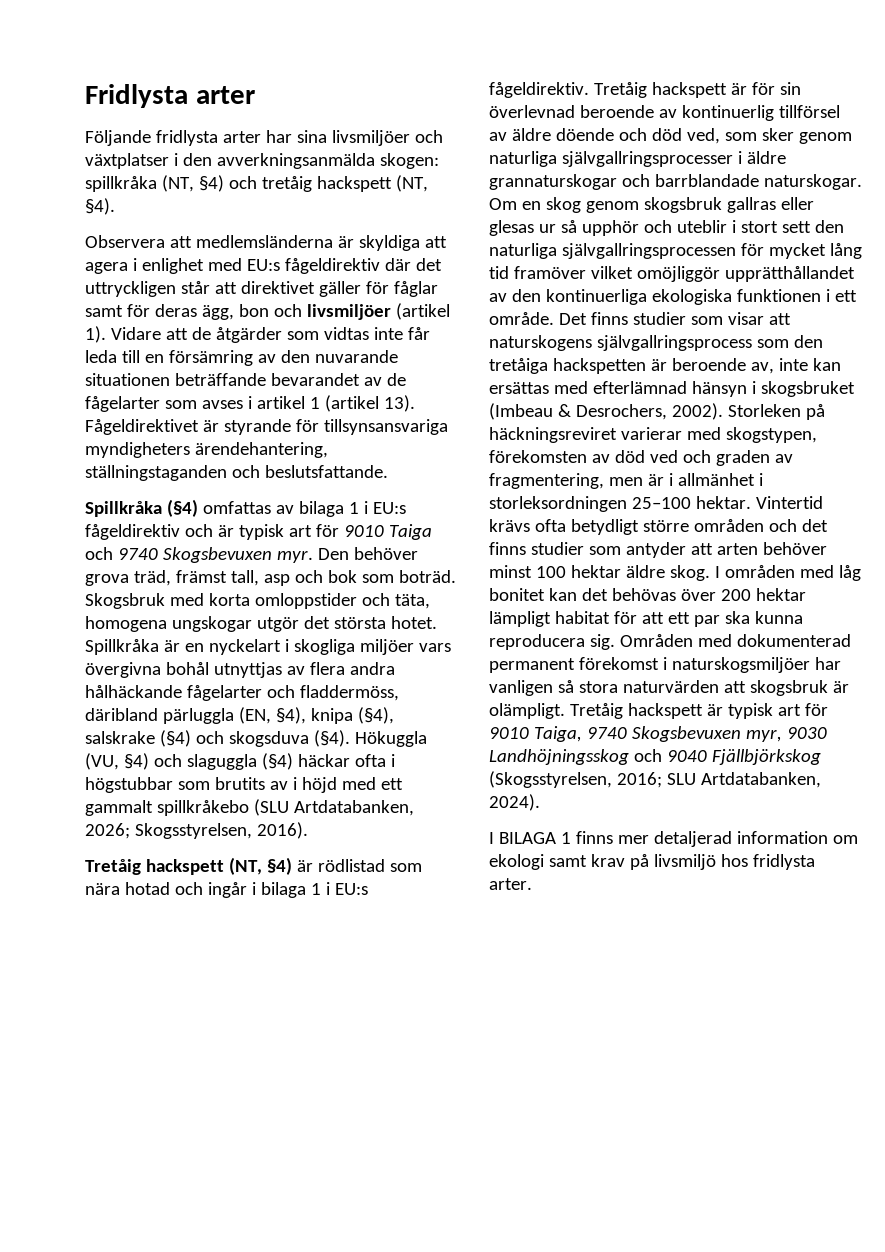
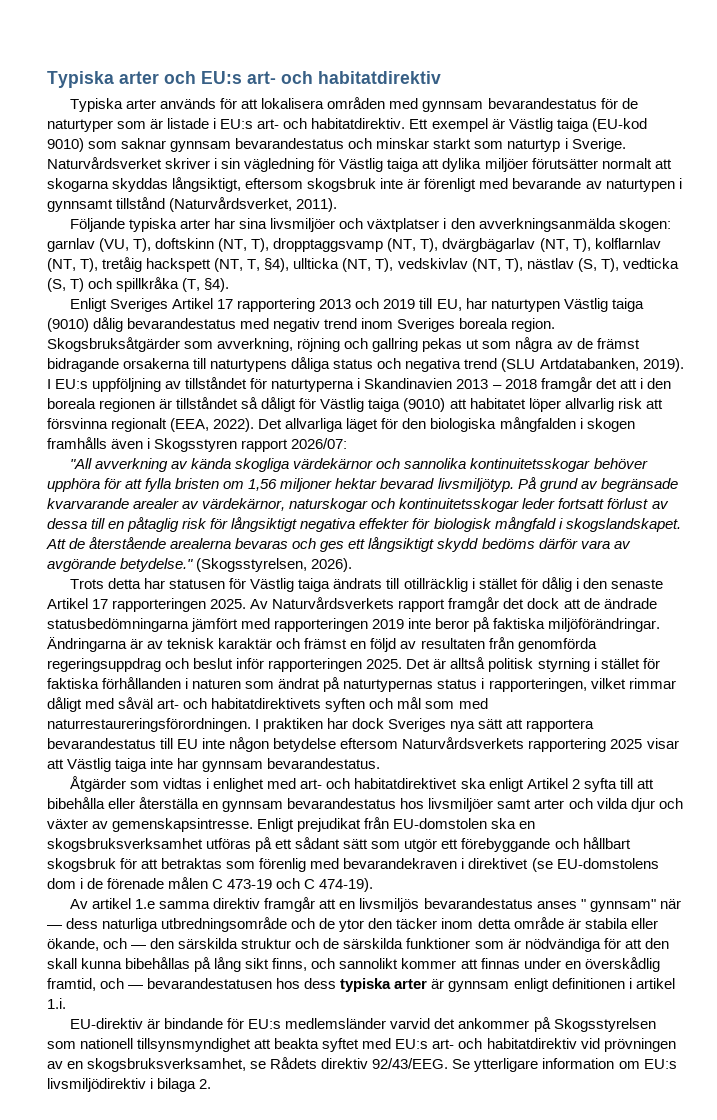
[85,84,255,108] Fridlysta arter -> [47,71,441,88] [70,97,638,112] [47,118,647,132] [47,138,626,152] [47,157,672,172] [47,177,682,192] [47,197,338,212] Typiska arter och EU:s art- och habitatdirektiv // Typiska arter används för att lokalisera områden med gynnsam bevarandestatus för de naturtyper som är listade i EU:s art- och habitatdirektiv. Ett exempel är Västlig taiga (EU-kod 9010) som saknar gynnsam bevarandestatus och minskar starkt som naturtyp i Sverige. Naturvårdsverket skriver i sin vägledning för Västlig taiga att dylika miljöer förutsätter normalt att skogarna skyddas långsiktigt, eftersom skogsbruk inte är förenligt med bevarande av naturtypen i gynnsamt tillstånd (Naturvårdsverket, 2011).
[155,130,218,146] fridlysta -> [129,218,178,232] typiska
[85,175,428,192] [85,198,115,215] [85,235,447,251] [85,258,442,274] [85,281,438,297] [85,303,450,320] [85,326,430,343] [85,350,398,366] [85,373,406,386] [85,395,415,412] [85,419,448,435] [85,442,328,458] [85,465,388,481] [85,499,406,517] [85,524,432,540] [85,547,418,563] [85,570,456,586] [85,593,430,609] [85,616,437,632] [85,639,451,655] [85,662,395,678] [85,685,399,701] [85,707,394,724] [85,730,427,747] [85,753,395,770] [85,777,403,793] [85,799,414,816] [85,822,308,839] [85,857,422,875] [85,882,368,898] [489,82,801,98] [489,105,840,121] [489,128,852,144] [489,151,786,167] [489,174,862,190] [489,197,814,213] [489,220,844,236] [489,243,862,259] [489,266,855,282] [489,289,857,305] [489,312,791,325] [489,335,823,351] [489,358,841,374] [489,381,855,397] [489,403,825,420] [489,427,817,443] [489,450,793,466] [489,473,763,489] [489,496,823,512] [489,519,828,535] [489,542,827,558] [489,565,861,581] [489,588,806,601] [489,611,803,627] [489,634,851,650] [489,657,841,673] [489,680,849,696] [489,703,828,719] [489,726,827,742] [489,749,821,765] [489,771,821,788] [489,794,540,811] [489,831,858,847] [489,854,815,870] [489,878,532,890] spillkråka (NT, §4) och tretåig hackspett (NT, §4). // Observera att medlemsländerna är skyldiga att agera i enlighet med EU:s fågeldirektiv där det uttryckligen står att direktivet gäller för fåglar samt för deras ägg, bon och livsmiljöer (artikel 1). Vidare att de åtgärder som vidtas inte får leda till en försämring av den nuvarande situationen beträffande bevarandet av de fågelarter som avses i artikel 1 (artikel 13). Fågeldirektivet är styrande för tillsynsansvariga myndigheters ärendehantering, ställningstaganden och beslutsfattande. // Spillkråka (§4) omfattas av bilaga 1 i EU:s fågeldirektiv och är typisk art för 9010 Taiga och 9740 Skogsbevuxen myr. Den behöver grova träd, främst tall, asp och bok som boträd. Skogsbruk med korta omloppstider och täta, homogena ungskogar utgör det största hotet. Spillkråka är en nyckelart i skogliga miljöer vars övergivna bohål utnyttjas av flera andra hålhäckande fågelarter och fladdermöss, däribland pärluggla (EN, §4), knipa (§4), salskrake (§4) och skogsduva (§4). Hökuggla (VU, §4) och slaguggla (§4) häckar ofta i högstubbar som brutits av i höjd med ett gammalt spillkråkebo (SLU Artdatabanken, 2026; Skogsstyrelsen, 2016). // Tretåig hackspett (NT, §4) är rödlistad som nära hotad och ingår i bilaga 1 i EU:s fågeldirektiv. Tretåig hackspett är för sin överlevnad beroende av kontinuerlig tillförsel av äldre döende och död ved, som sker genom naturliga självgallringsprocesser i äldre grannaturskogar och barrblandade naturskogar. Om en skog genom skogsbruk gallras eller glesas ur så upphör och uteblir i stort sett den naturliga självgallringsprocessen för mycket lång tid framöver vilket omöjliggör upprätthållandet av den kontinuerliga ekologiska funktionen i ett område. Det finns studier som visar att naturskogens självgallringsprocess som den tretåiga hackspetten är beroende av, inte kan ersättas med efterlämnad hänsyn i skogsbruket (Imbeau & Desrochers, 2002). Storleken på häckningsreviret varierar med skogstypen, förekomsten av död ved och graden av fragmentering, men är i allmänhet i storleksordningen 25–100 hektar. Vintertid krävs ofta betydligt större områden och det finns studier som antyder att arten behöver minst 100 hektar äldre skog. I områden med låg bonitet kan det behövas över 200 hektar lämpligt habitat för att ett par ska kunna reproducera sig. Områden med dokumenterad permanent förekomst i naturskogsmiljöer har vanligen så stora naturvärden att skogsbruk är olämpligt. Tretåig hackspett är typisk art för 9010 Taiga, 9740 Skogsbevuxen myr, 9030 Landhöjningsskog och 9040 Fjällbjörkskog (Skogsstyrelsen, 2016; SLU Artdatabanken, 2024). // I BILAGA 1 finns mer detaljerad information om ekologi samt krav på livsmiljö hos fridlysta arter. -> [47,238,661,252] [47,257,679,272] [47,277,230,292] [70,298,644,312] [47,317,556,332] [47,337,640,352] [47,357,684,372] [47,377,671,392] [47,397,663,412] [47,417,635,432] [47,437,348,452] [70,458,648,472] [47,477,678,492] [47,498,669,512] [47,517,681,532] [46,537,631,552] [47,558,353,572] [70,577,663,592] [47,597,657,612] [47,617,661,632] [47,637,597,652] [47,657,660,672] [47,677,676,692] [47,697,488,712] [47,718,595,732] [47,737,679,752] [47,758,381,772] [70,776,654,792] [47,797,683,812] [47,817,536,832] [47,837,631,852] [47,858,659,872] [47,877,374,892] [70,897,681,912] [47,917,658,932] [47,938,669,952] [47,957,660,972] [47,978,675,992] [47,998,66,1009] [70,1017,656,1032] [47,1038,676,1052] [47,1057,677,1072] [47,1078,212,1092] garnlav (VU, T), doftskinn (NT, T), dropptaggsvamp (NT, T), dvärgbägarlav (NT, T), kolflarnlav (NT, T), tretåig hackspett (NT, T, §4), ullticka (NT, T), vedskivlav (NT, T), nästlav (S, T), vedticka (S, T) och spillkråka (T, §4). // Enligt Sveriges Artikel 17 rapportering 2013 och 2019 till EU, har naturtypen Västlig taiga (9010) dålig bevarandestatus med negativ trend inom Sveriges boreala region. Skogsbruksåtgärder som avverkning, röjning och gallring pekas ut som några av de främst bidragande orsakerna till naturtypens dåliga status och negativa trend (SLU Artdatabanken, 2019). I EU:s uppföljning av tillståndet för naturtyperna i Skandinavien 2013 – 2018 framgår det att i den boreala regionen är tillståndet så dåligt för Västlig taiga (9010) att habitatet löper allvarlig risk att försvinna regionalt (EEA, 2022). Det allvarliga läget för den biologiska mångfalden i skogen framhålls även i Skogsstyren rapport 2026/07: // "All avverkning av kända skogliga värdekärnor och sannolika kontinuitetsskogar behöver upphöra för att fylla bristen om 1,56 miljoner hektar bevarad livsmiljötyp. På grund av begränsade kvarvarande arealer av värdekärnor, naturskogar och kontinuitetsskogar leder fortsatt förlust av dessa till en påtaglig risk för långsiktigt negativa effekter för biologisk mångfald i skogslandskapet. Att de återstående arealerna bevaras och ges ett långsiktigt skydd bedöms därför vara av avgörande betydelse." (Skogsstyrelsen, 2026). // Trots detta har statusen för Västlig taiga ändrats till otillräcklig i stället för dålig i den senaste Artikel 17 rapporteringen 2025. Av Naturvårdsverkets rapport framgår det dock att de ändrade statusbedömningarna jämfört med rapporteringen 2019 inte beror på faktiska miljöförändringar. Ändringarna är av teknisk karaktär och främst en följd av resultaten från genomförda regeringsuppdrag och beslut inför rapporteringen 2025. Det är alltså politisk styrning i stället för faktiska förhållanden i naturen som ändrat på naturtypernas status i rapporteringen, vilket rimmar dåligt med såväl art- och habitatdirektivets syften och mål som med naturrestaureringsförordningen. I praktiken har dock Sveriges nya sätt att rapportera bevarandestatus till EU inte någon betydelse eftersom Naturvårdsverkets rapportering 2025 visar att Västlig taiga inte har gynnsam bevarandestatus. // Åtgärder som vidtas i enlighet med art- och habitatdirektivet ska enligt Artikel 2 syfta till att bibehålla eller återställa en gynnsam bevarandestatus hos livsmiljöer samt arter och vilda djur och växter av gemenskapsintresse. Enligt prejudikat från EU-domstolen ska en skogsbruksverksamhet utföras på ett sådant sätt som utgör ett förebyggande och hållbart skogsbruk för att betraktas som förenlig med bevarandekraven i direktivet (se EU-domstolens dom i de förenade målen C 473-19 och C 474-19). // Av artikel 1.e samma direktiv framgår att en livsmiljös bevarandestatus anses " gynnsam" när — dess naturliga utbredningsområde och de ytor den täcker inom detta område är stabila eller ökande, och — den särskilda struktur och de särskilda funktioner som är nödvändiga för att den skall kunna bibehållas på lång sikt finns, och sannolikt kommer att finnas under en överskådlig framtid, och — bevarandestatusen hos dess typiska arter är gynnsam enligt definitionen i artikel 1.i. // EU-direktiv är bindande för EU:s medlemsländer varvid det ankommer på Skogsstyrelsen som nationell tillsynsmyndighet att beakta syftet med EU:s art- och habitatdirektiv vid prövningen av en skogsbruksverksamhet, se Rådets direktiv 92/43/EEG. Se ytterligare information om EU:s livsmiljödirektiv i bilaga 2.

